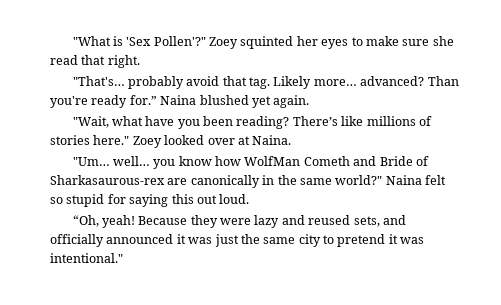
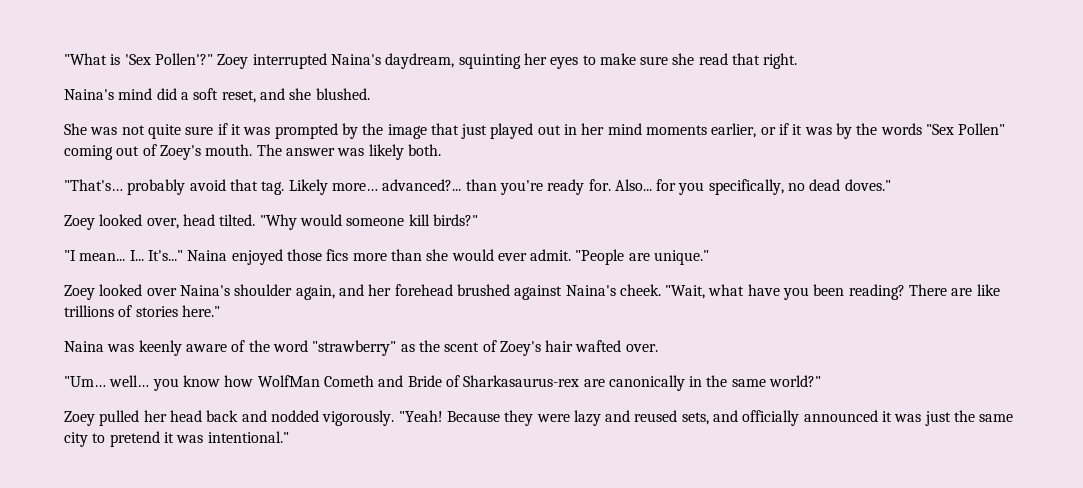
[240,36,294,49] squinted -> [252,53,521,69] interrupted Naina's daydream, squinting
(140, 61) none -> [64,88,370,103] [64,123,1006,139] [64,144,441,160] // Naina's mind did a soft reset, and she blushed. // She was not quite sure if it was prompted by the image that just played out in her mind moments earlier, or if it was by the words "Sex Pollen" coming out of Zoey's mouth. The answer was likely both.
[360,76,459,86] [50,95,310,108] advanced? Than you're ready for.” Naina blushed yet again. // -> [382,179,891,195] [64,214,478,230] [64,249,710,265] [64,284,661,300] advanced?... than you're ready for. Also... for you specifically, no dead doves." // Zoey looked over, head tilted. "Why would someone kill birds?" // "I mean... I... It's..." Naina enjoyed those fics more than she would ever admit. "People are unique." // Zoey looked over Naina's shoulder again, and her forehead brushed against Naina's cheek.
[292,116,416,126] There’s like millions -> [909,284,1000,296] [64,305,114,317] There are like trillions
[132,135,292,148] Zoey looked over at Naina. -> [64,340,658,356] // Naina was keenly aware of the word "strawberry" as the scent of Zoey's hair wafted over.
[50,175,165,185] Sharkasaurous-rex -> [463,375,580,387] Sharkasaurus-rex
[385,175,446,185] [50,194,250,207] [72,215,135,228] Naina felt so stupid for saying this out loud. // “Oh, yeah! -> [64,410,443,426] // Zoey pulled her head back and nodded vigorously. "Yeah!

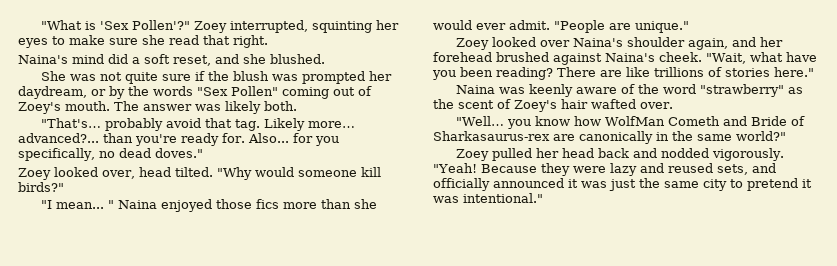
[252,53,455,69] interrupted Naina's daydream, -> [229,20,308,33] interrupted,
[230,123,832,139] it was prompted by the image that just played out in her mind moments earlier, or if it was -> [207,71,392,84] [18,86,106,99] the blush was prompted her daydream, or
[129,250,183,261] I... It's..." -> [107,200,114,209] "
[64,375,150,387] "Um… well… -> [455,116,504,126] "Well…

